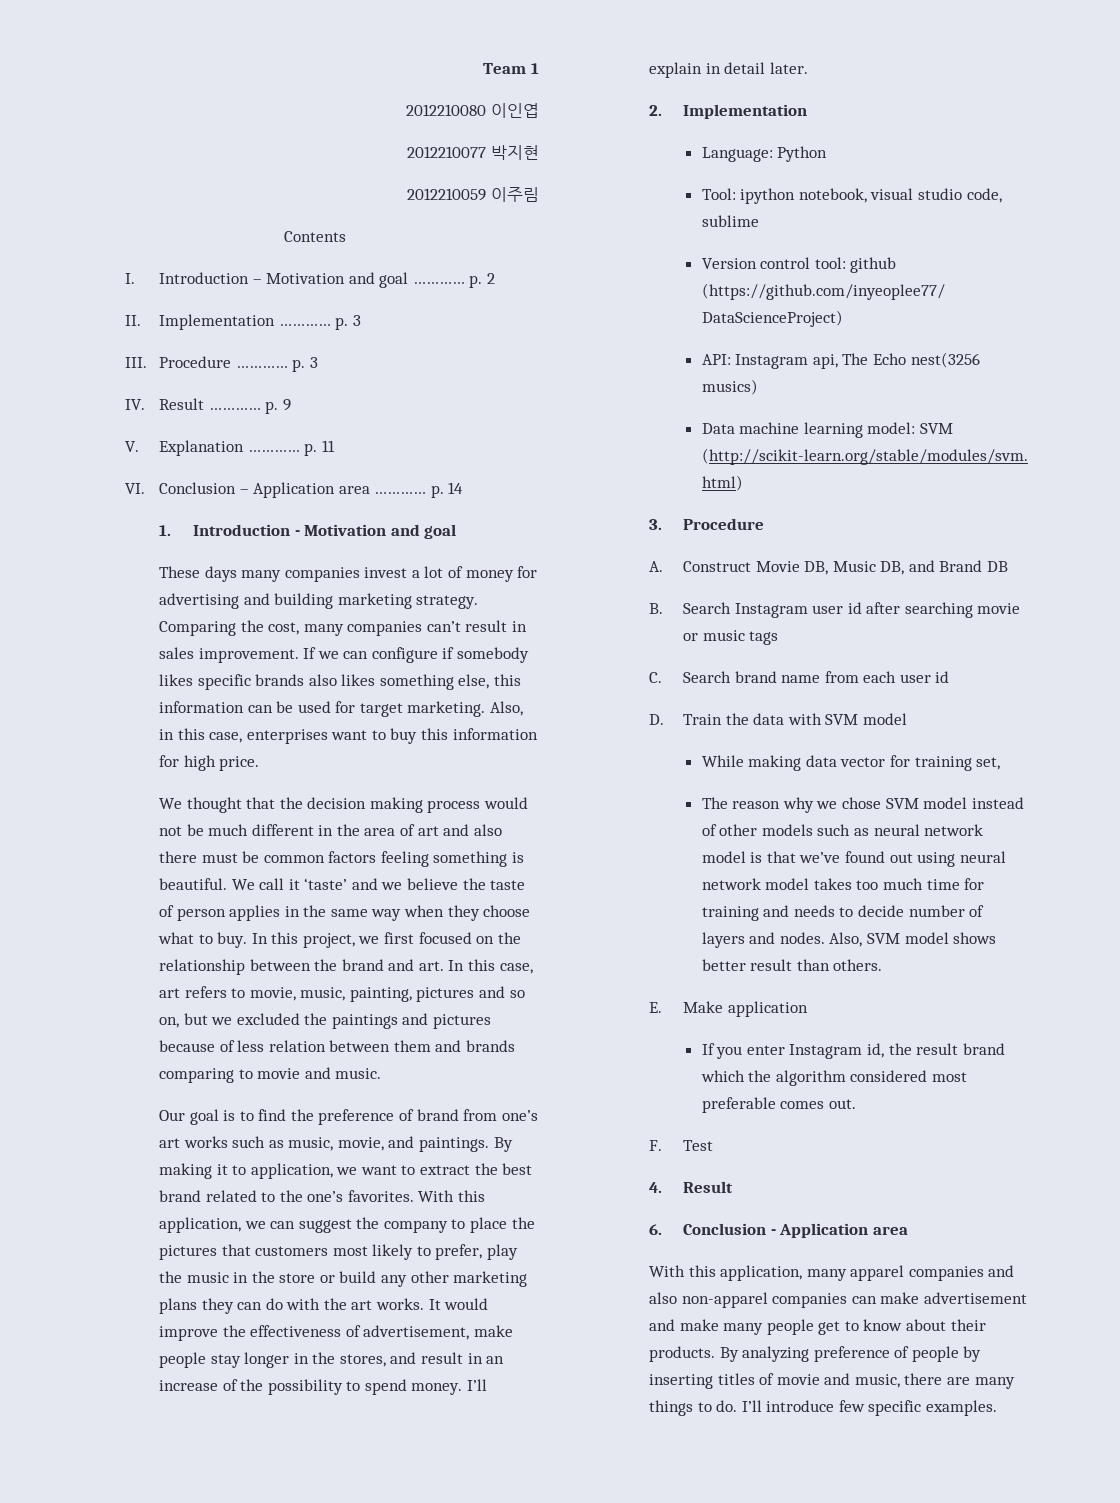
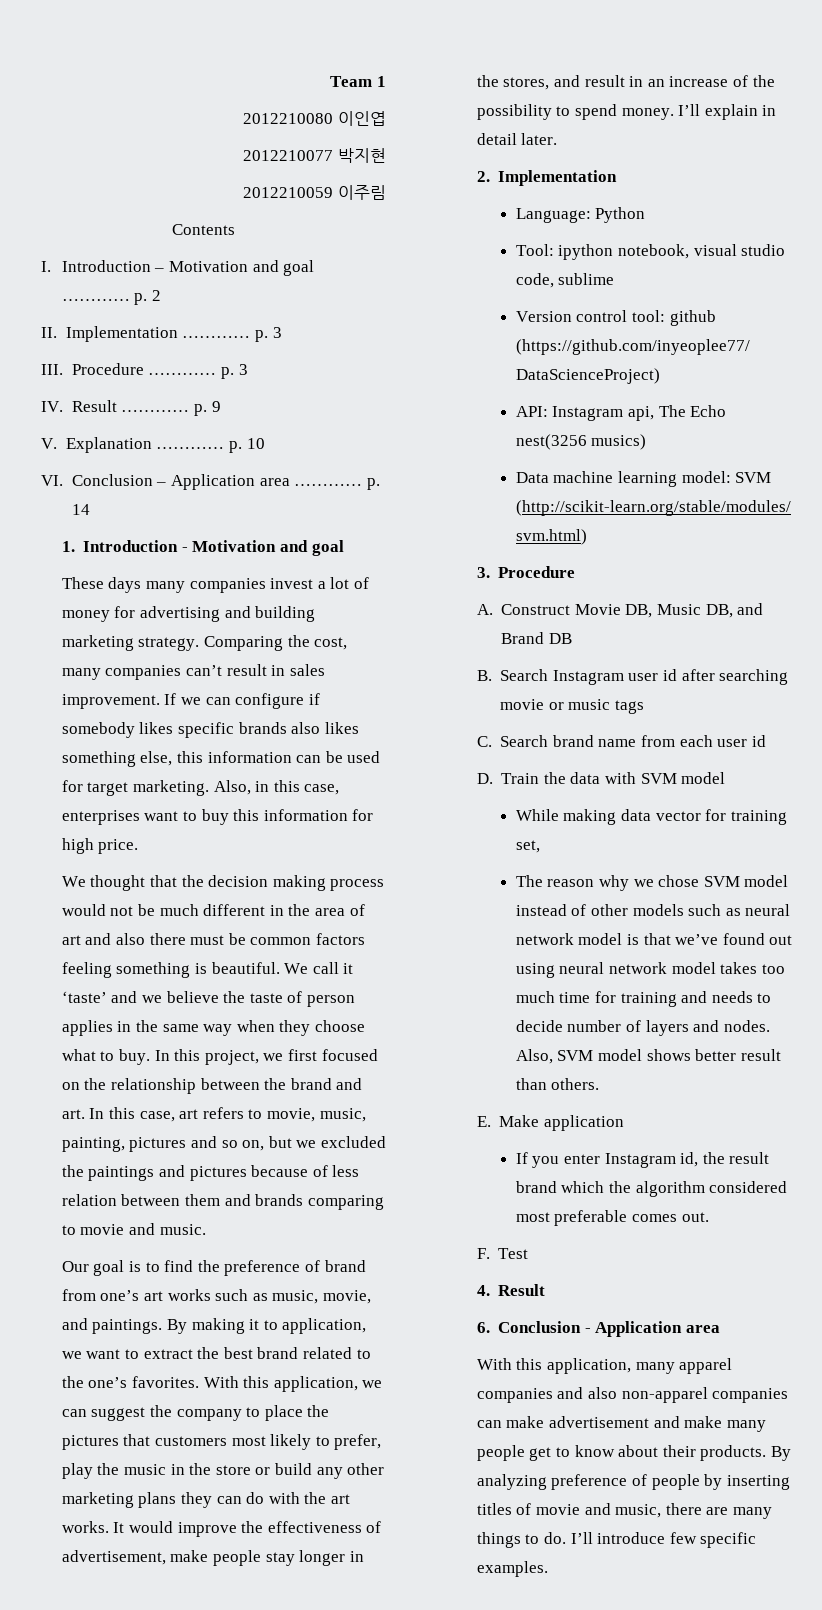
[321,440,335,452] 11 -> [246,438,265,449] 10

